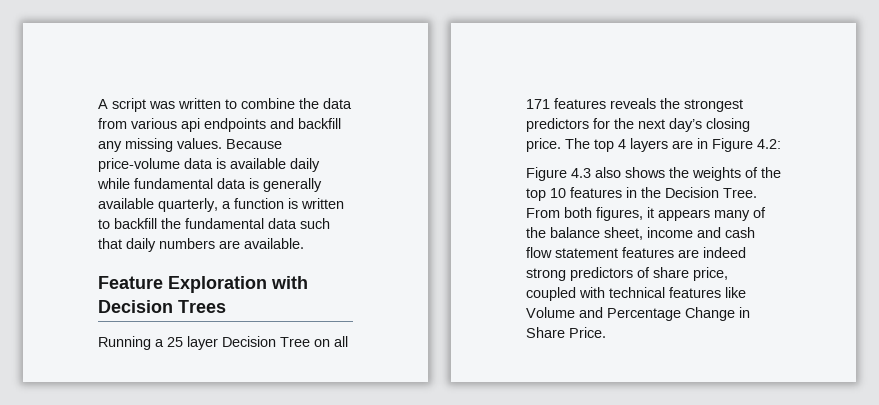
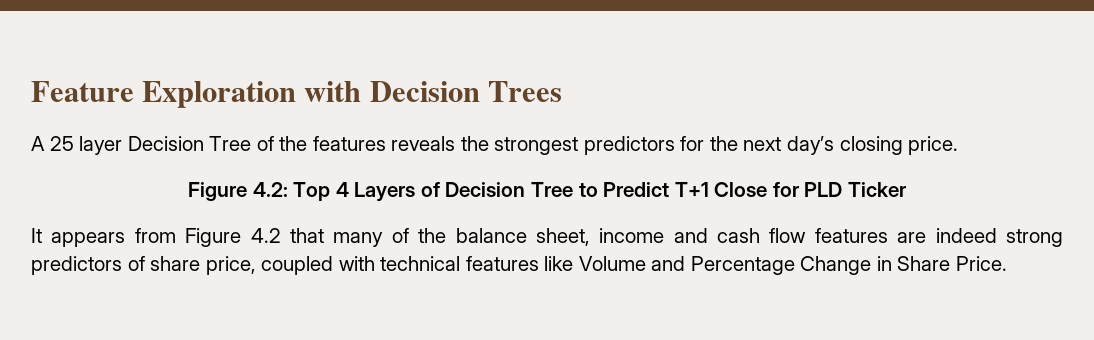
[98,98,352,112] [98,118,341,132] [98,138,282,152] [98,158,320,172] [97,178,322,192] [98,198,344,212] [98,218,330,229] [98,238,304,252] A script was written to combine the data from various api endpoints and backfill any missing values. Because price-volume data is available daily while fundamental data is generally available quarterly, a function is written to backfill the fundamental data such that daily numbers are available. // -> (31, 91) none
[98,336,164,350] Running a -> [31,136,45,151] A
[314,336,348,347] [526,99,550,109] on all 171 -> [256,136,308,151] of the
[565,138,781,152] [526,167,781,181] [526,187,757,201] [526,207,710,221] The top 4 layers are in Figure 4.2: // Figure 4.3 also shows the weights of the top 10 features in the Decision Tree. From both figures, it appears -> [188,182,906,202] [31,228,324,247] // Figure 4.2: Top 4 Layers of Decision Tree to Predict T+1 Close for PLD Ticker // It appears from Figure 4.2 that
[555,248,618,258] statement -> (807, 235) none

